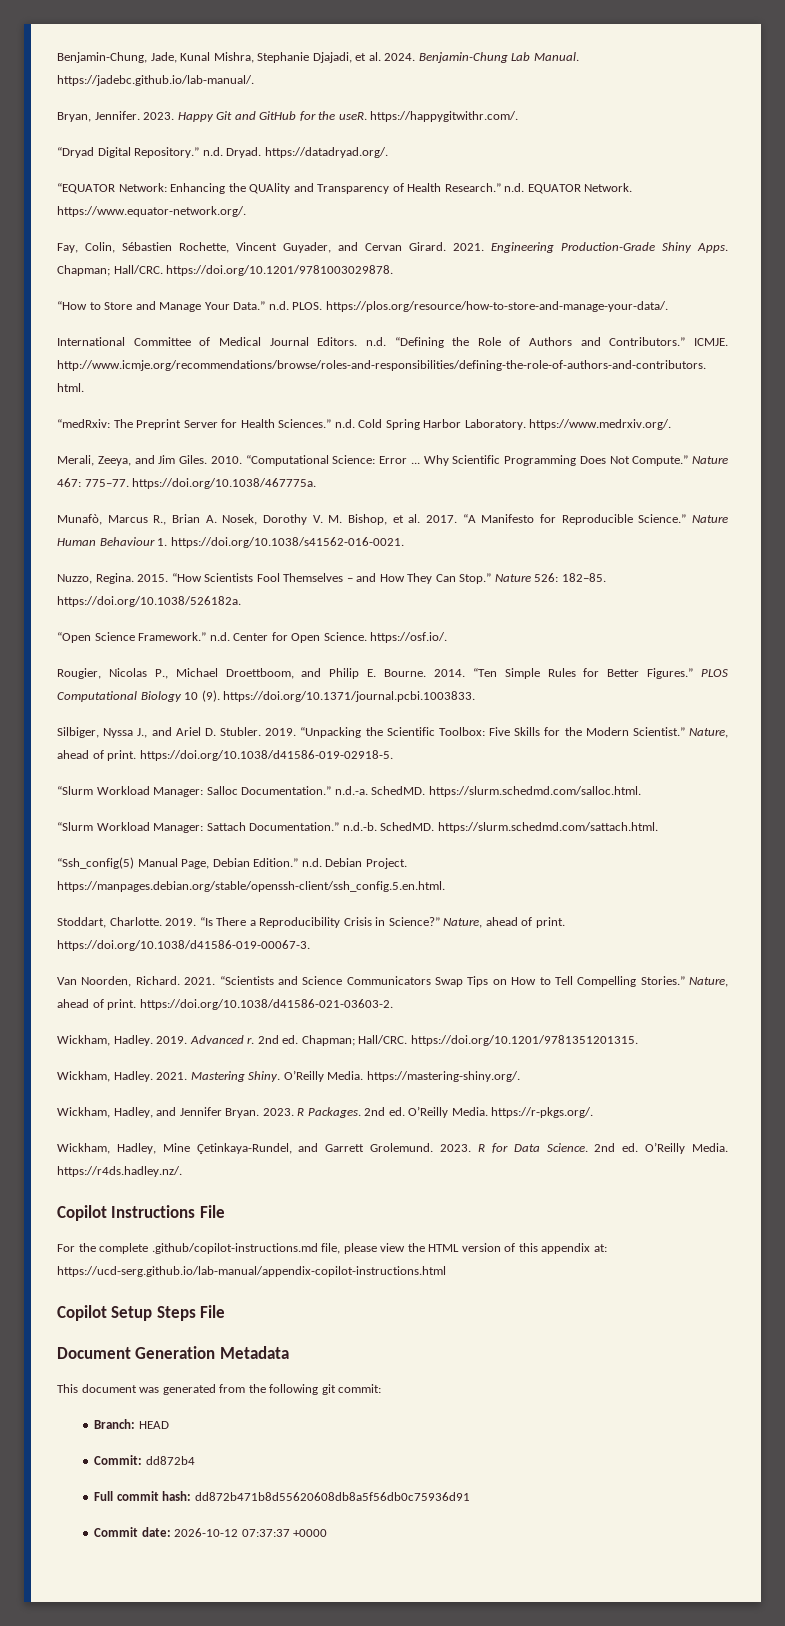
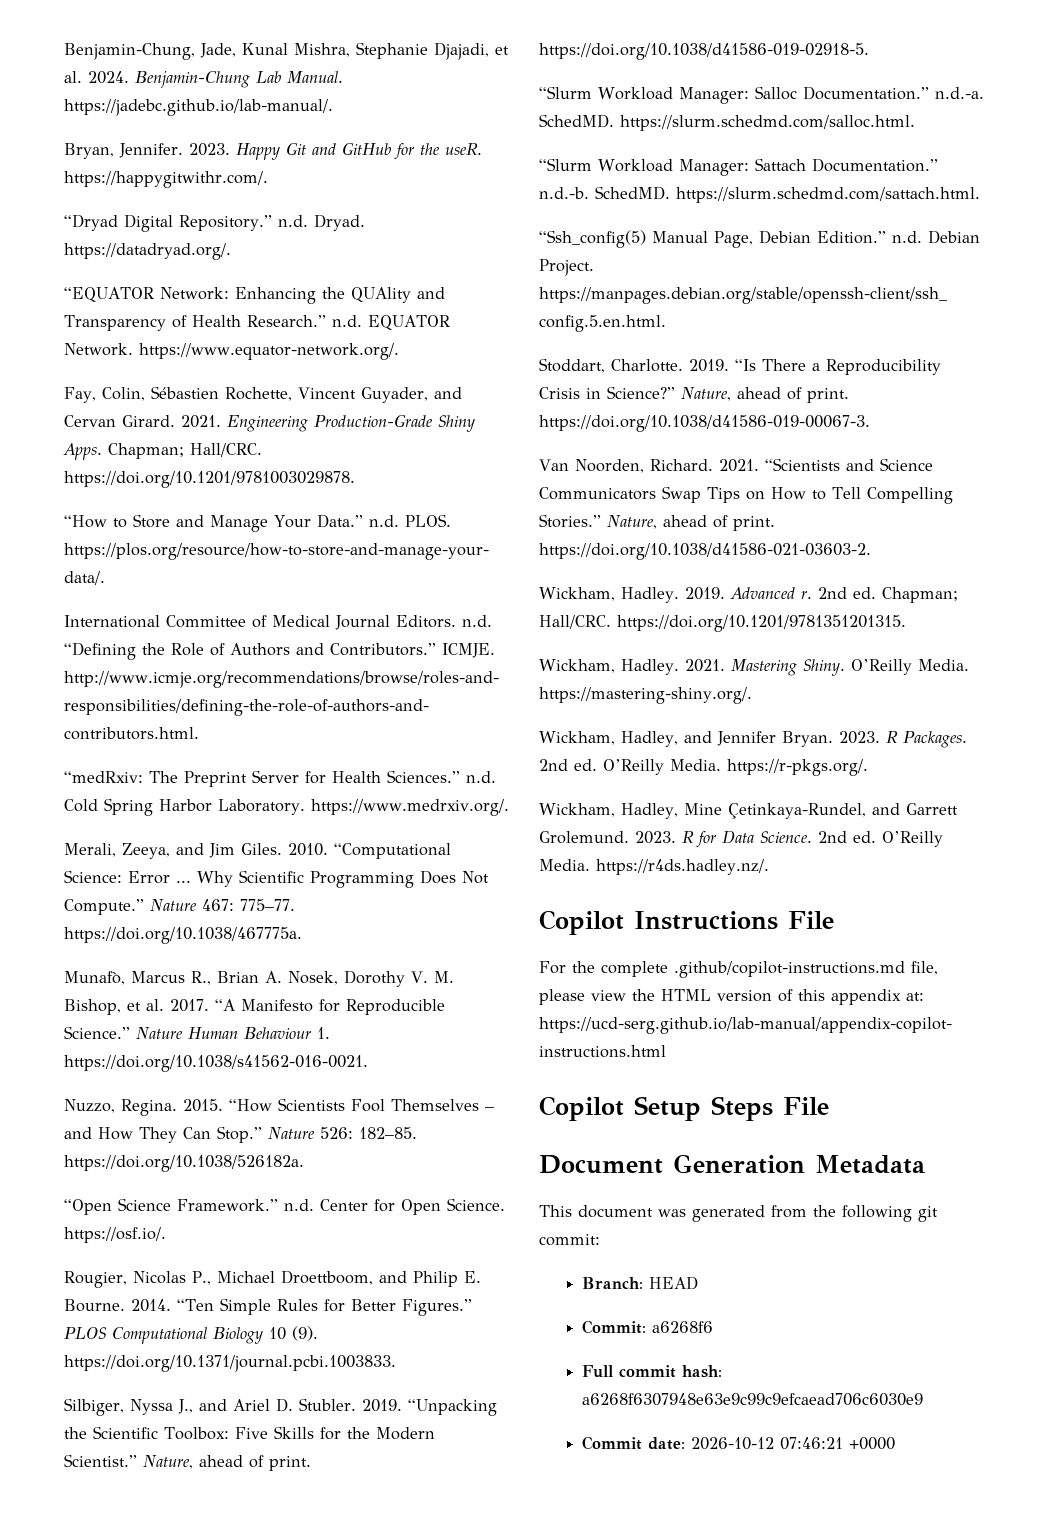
[145,1456,195,1465] dd872b4 -> [652,1321,714,1333] a6268f6
[194,1492,470,1501] dd872b471b8d55620608db8a5f56db0c75936d91 -> [582,1393,924,1406] a6268f6307948e63e9c99c9efcaead706c6030e9
[241,1529,290,1537] 07:37:37 -> [780,1437,844,1450] 07:46:21

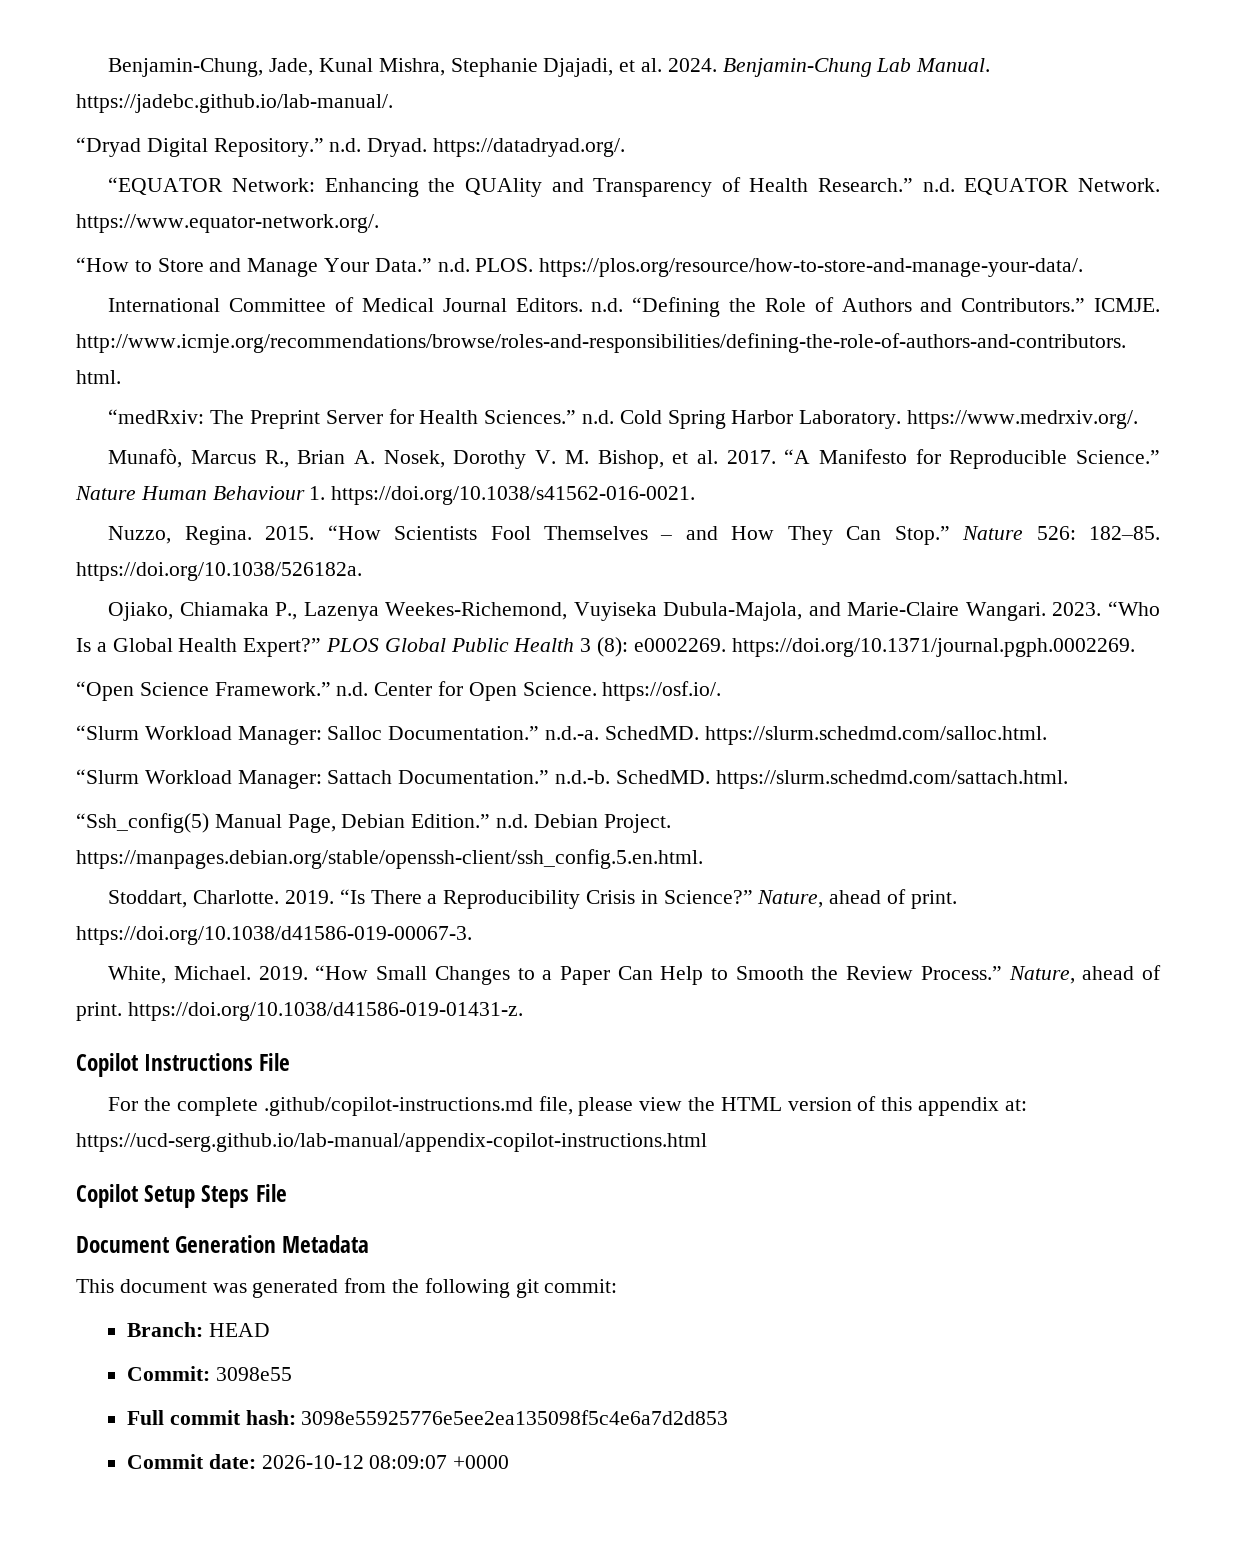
[64,142,482,160] [64,171,268,188] // Bryan, Jennifer. 2023. Happy Git and GitHub for the useR. https://happygitwithr.com/. -> (393, 103) none
[64,386,462,403] [64,414,475,432] [63,443,262,460] [64,471,355,488] // Fay, Colin, Sébastien Rochette, Vincent Guyader, and Cervan Girard. 2021. Engineering Production-Grade Shiny Apps. Chapman; Hall/CRC. https://doi.org/10.1201/9781003029878. -> (379, 223) none
[64,843,451,859] [64,870,489,888] [64,899,295,915] [64,927,302,944] // Merali, Zeeya, and Jim Giles. 2010. “Computational Science: Error ... Why Scientific Programming Does Not Compute.” Nature 467: 775–77. https://doi.org/10.1038/467775a. -> (1138, 419) none
(304, 1163) none -> [108,601,1160,621] [76,637,1135,657] // Ojiako, Chiamaka P., Lazenya Weekes-Richemond, Vuyiseka Dubula-Majola, and Marie-Claire Wangari. 2023. “Who Is a Global Health Expert?” PLOS Global Public Health 3 (8): e0002269. https://doi.org/10.1371/journal.pgph.0002269.
[64,1270,481,1288] [64,1298,472,1316] [64,1326,318,1344] [64,1355,396,1372] [64,1398,497,1416] [64,1426,435,1440] [64,1454,311,1471] [539,43,869,60] // Rougier, Nicolas P., Michael Droettboom, and Philip E. Bourne. 2014. “Ten Simple Rules for Better Figures.” PLOS Computational Biology 10 (9). https://doi.org/10.1371/journal.pcbi.1003833. // Silbiger, Nyssa J., and Ariel D. Stubler. 2019. “Unpacking the Scientific Toolbox: Five Skills for the Modern Scientist.” Nature, ahead of print. https://doi.org/10.1038/d41586-019-02918-5. -> (722, 691) none
[539,458,933,473] [539,486,953,504] [539,514,775,531] [539,543,871,560] [539,587,958,603] [539,615,906,632] [539,659,969,676] [539,687,752,704] [539,731,967,748] [539,759,868,776] [539,803,958,819] [539,830,943,848] [539,859,769,875] Van Noorden, Richard. 2021. “Scientists and Science Communicators Swap Tips on How to Tell Compelling Stories.” Nature, ahead of print. https://doi.org/10.1038/d41586-021-03603-2. // Wickham, Hadley. 2019. Advanced r. 2nd ed. Chapman; Hall/CRC. https://doi.org/10.1201/9781351201315. // Wickham, Hadley. 2021. Mastering Shiny. O’Reilly Media. https://mastering-shiny.org/. // Wickham, Hadley, and Jennifer Bryan. 2023. R Packages. 2nd ed. O’Reilly Media. https://r-pkgs.org/. // Wickham, Hadley, Mine Çetinkaya-Rundel, and Garrett Grolemund. 2023. R for Data Science. 2nd ed. O’Reilly Media. https://r4ds.hadley.nz/. -> [108,965,1161,985] [76,1002,523,1021] White, Michael. 2019. “How Small Changes to a Paper Can Help to Smooth the Review Process.” Nature, ahead of print. https://doi.org/10.1038/d41586-019-01431-z.
[652,1321,714,1333] a6268f6 -> [215,1367,292,1381] 3098e55
[582,1393,924,1406] a6268f6307948e63e9c99c9efcaead706c6030e9 -> [301,1410,729,1425] 3098e55925776e5ee2ea135098f5c4e6a7d2d853
[780,1437,844,1450] 07:46:21 -> [369,1455,448,1469] 08:09:07

